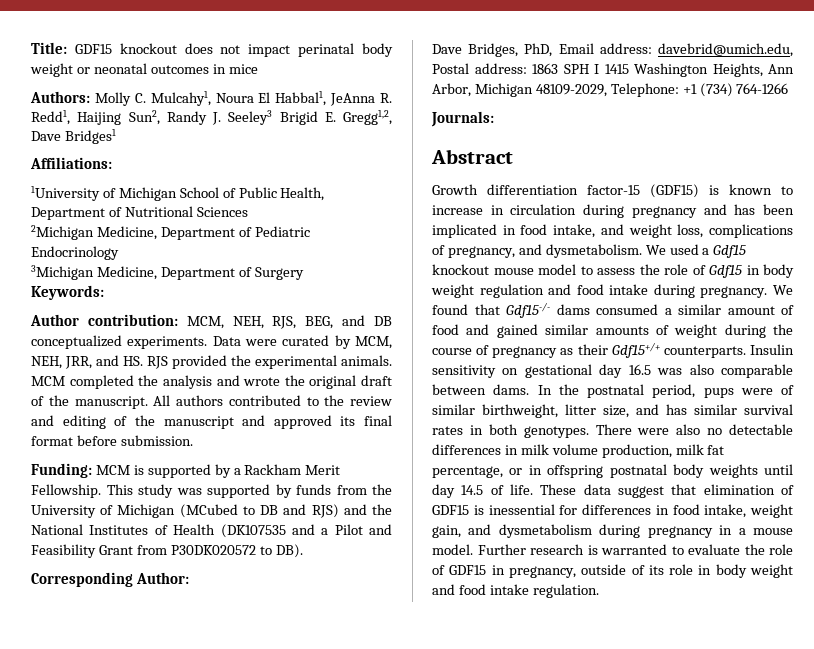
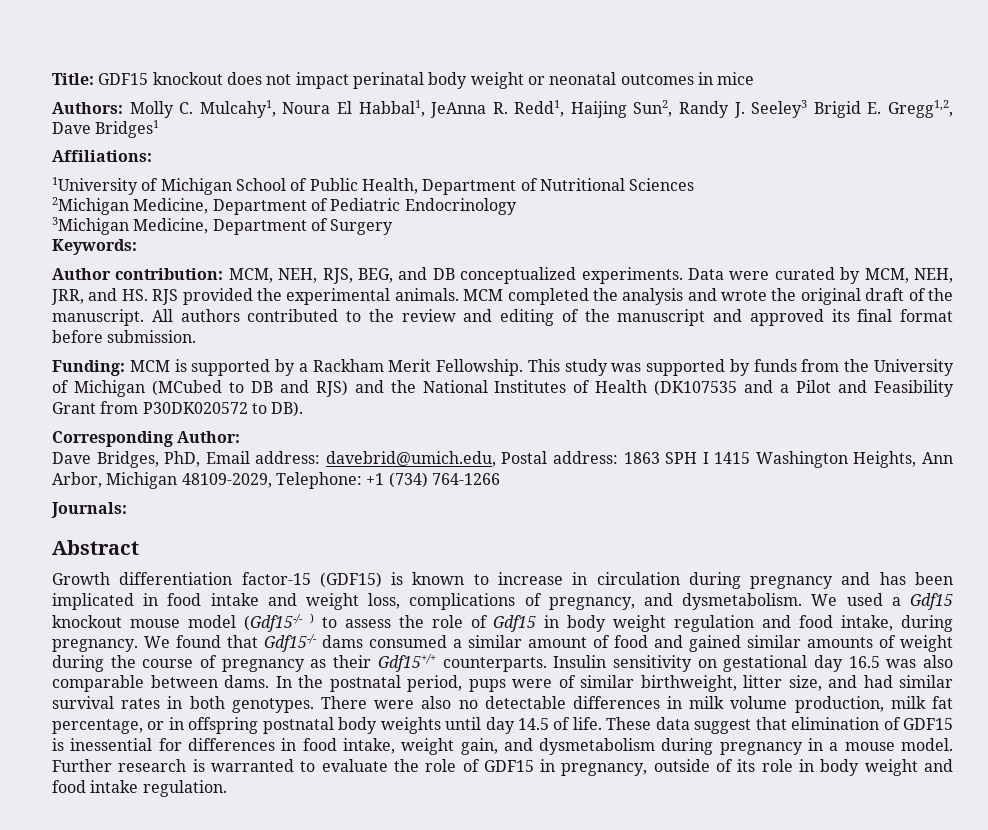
[553,224,596,238] intake, -> [210,593,259,606] intake
(576, 269) none -> [243,613,314,632] (Gdf15-/- )
[609,284,649,295] intake -> [841,615,894,631] intake,
[666,404,687,415] has -> [863,675,893,688] had

